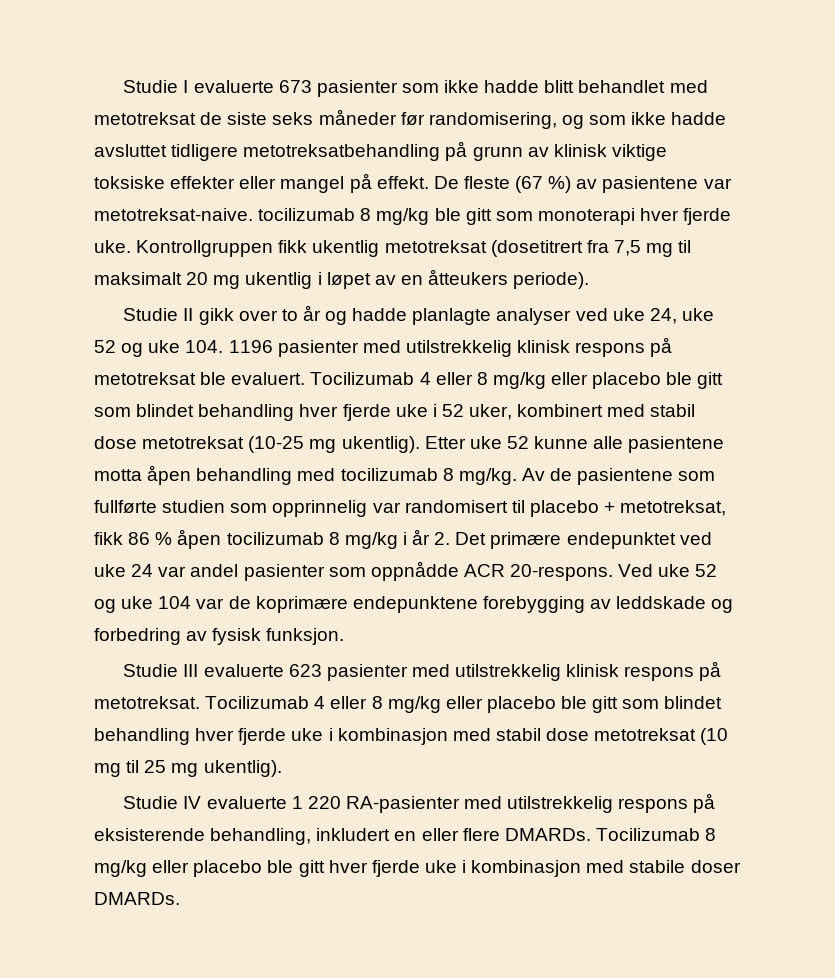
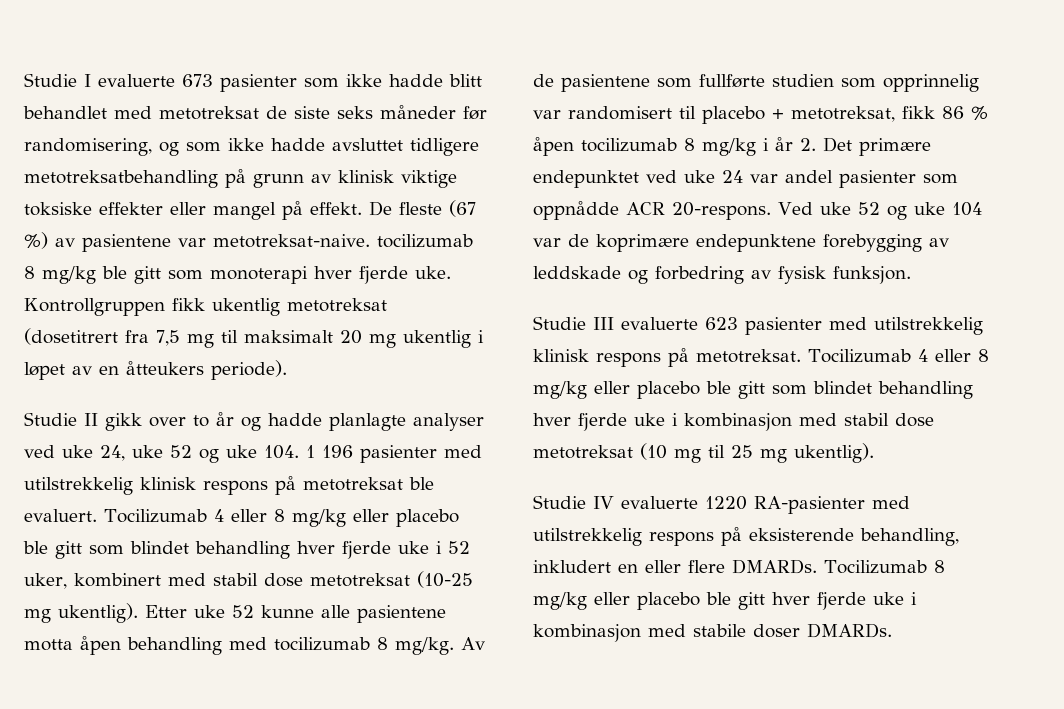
[228,340,273,353] 1196 -> [306,445,353,458] 1 196
[291,796,341,809] 1 220 -> [705,496,747,510] 1220

